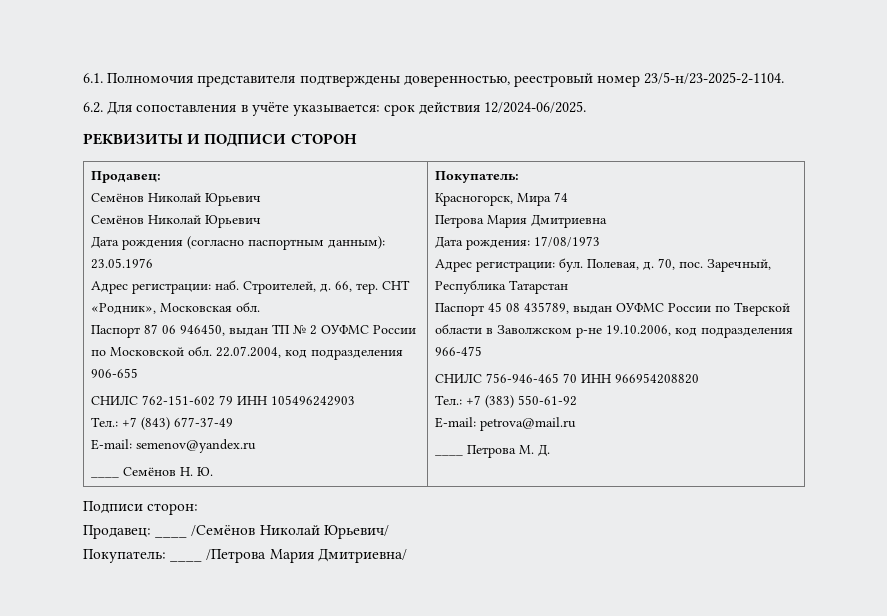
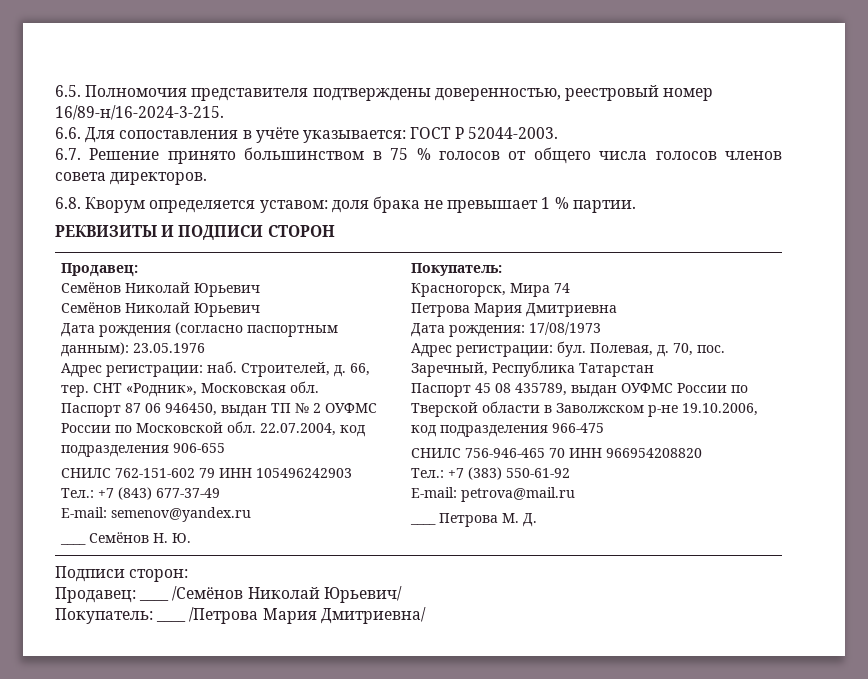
[83,73,103,83] 6.1. -> [55,85,81,97] 6.5.
[644,72,785,84] [83,102,103,113] 23/5-н/23-2025-2-1104. // 6.2. -> [55,105,224,120] [55,127,81,139] 16/89-н/16-2024-3-215. // 6.6.
[384,101,587,116] срок действия 12/2024-06/2025. -> [410,127,559,139] [55,147,782,164] [55,172,208,185] [55,196,636,213] ГОСТ Р 52044-2003. // 6.7. Решение принято большинством в 75 % голосов от общего числа голосов членов совета директоров. // 6.8. Кворум определяется уставом: доля брака не превышает 1 % партии.

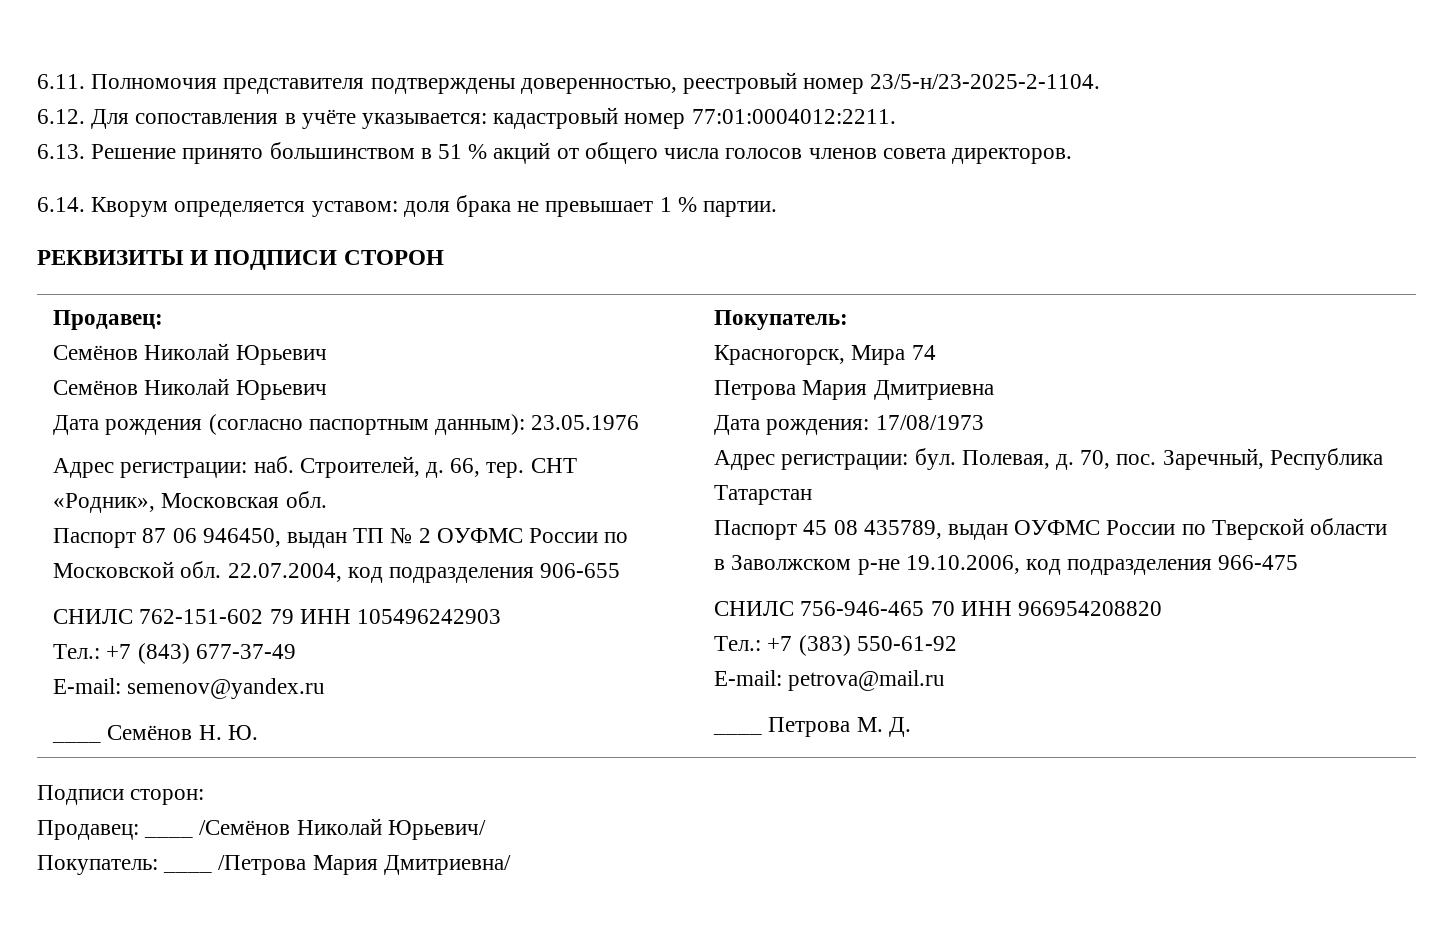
[55,85,81,97] 6.5. -> [37,74,85,89] 6.11.
[55,105,224,120] [55,127,81,139] 16/89-н/16-2024-3-215. // 6.6. -> [870,74,1101,89] [37,109,85,124] 23/5-н/23-2025-2-1104. // 6.12.
[410,127,559,139] [55,148,81,160] ГОСТ Р 52044-2003. // 6.7. -> [493,107,896,129] [37,144,85,159] кадастровый номер 77:01:0004012:2211. // 6.13.
[390,148,500,160] 75 % голосов -> [438,142,551,164] 51 % акций
[55,197,81,209] 6.8. -> [37,197,85,212] 6.14.

